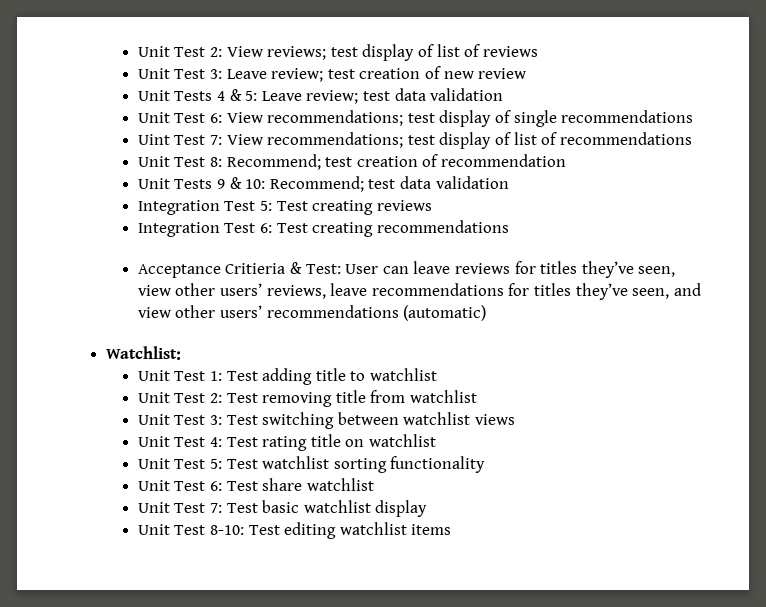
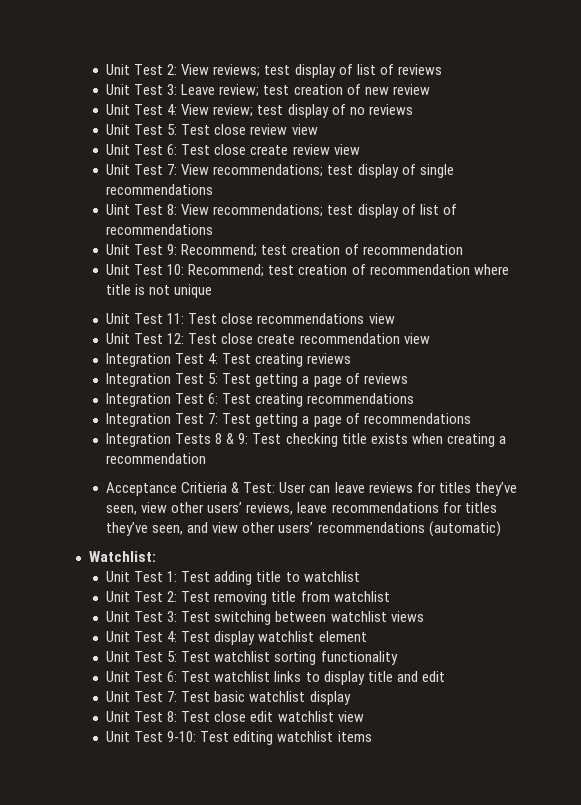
[174,88,504,104] [137,112,223,123] Tests 4 & 5: Leave review; test data validation // Unit Test 6: -> [134,104,413,118] [106,124,318,135] [106,144,360,155] [106,164,178,175] Test 4: View review; test display of no reviews // Unit Test 5: Test close review view // Unit Test 6: Test close create review view // Unit Test 7:
[210,135,223,145] 7: -> [167,204,178,215] 8:
[210,157,223,167] 8: -> [167,244,178,255] 9:
[174,176,509,192] Tests 9 & 10: Recommend; test data validation -> [134,264,509,277] [106,284,213,298] [106,313,395,324] [106,333,430,344] [106,353,352,367] Test 10: Recommend; test creation of recommendation where title is not unique // Unit Test 11: Test close recommendations view // Unit Test 12: Test close create recommendation view // Integration Test 4: Test creating reviews
[312,200,374,215] creating -> [255,373,360,387] getting a page of
(509, 226) none -> [106,413,471,427] [106,433,506,447] [106,453,207,464] // Integration Test 7: Test getting a page of recommendations // Integration Tests 8 & 9: Test checking title exists when creating a recommendation
[262,434,437,451] rating title on watchlist -> [214,631,367,645] display watchlist element
[262,478,374,491] share watchlist -> [214,671,445,685] watchlist links to display title and edit
[210,525,245,535] 8-10: -> [167,711,364,722] [106,731,197,742] 8: Test close edit watchlist view // Unit Test 9-10:

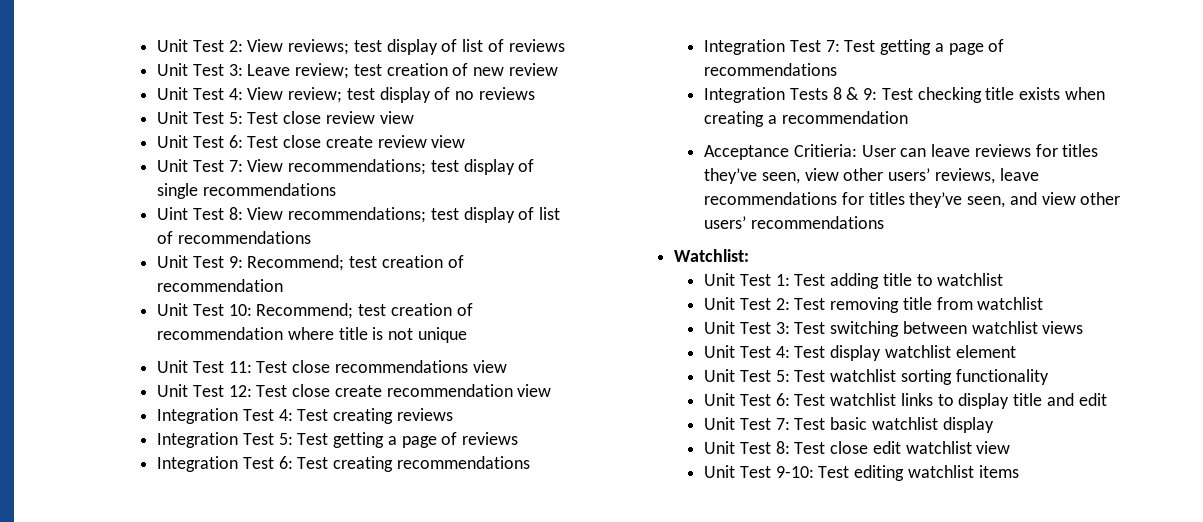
[181,482,276,493] Critieria & Test: -> [793,144,857,157] Critieria:
[428,521,501,537] (automatic) -> (884, 222) none

